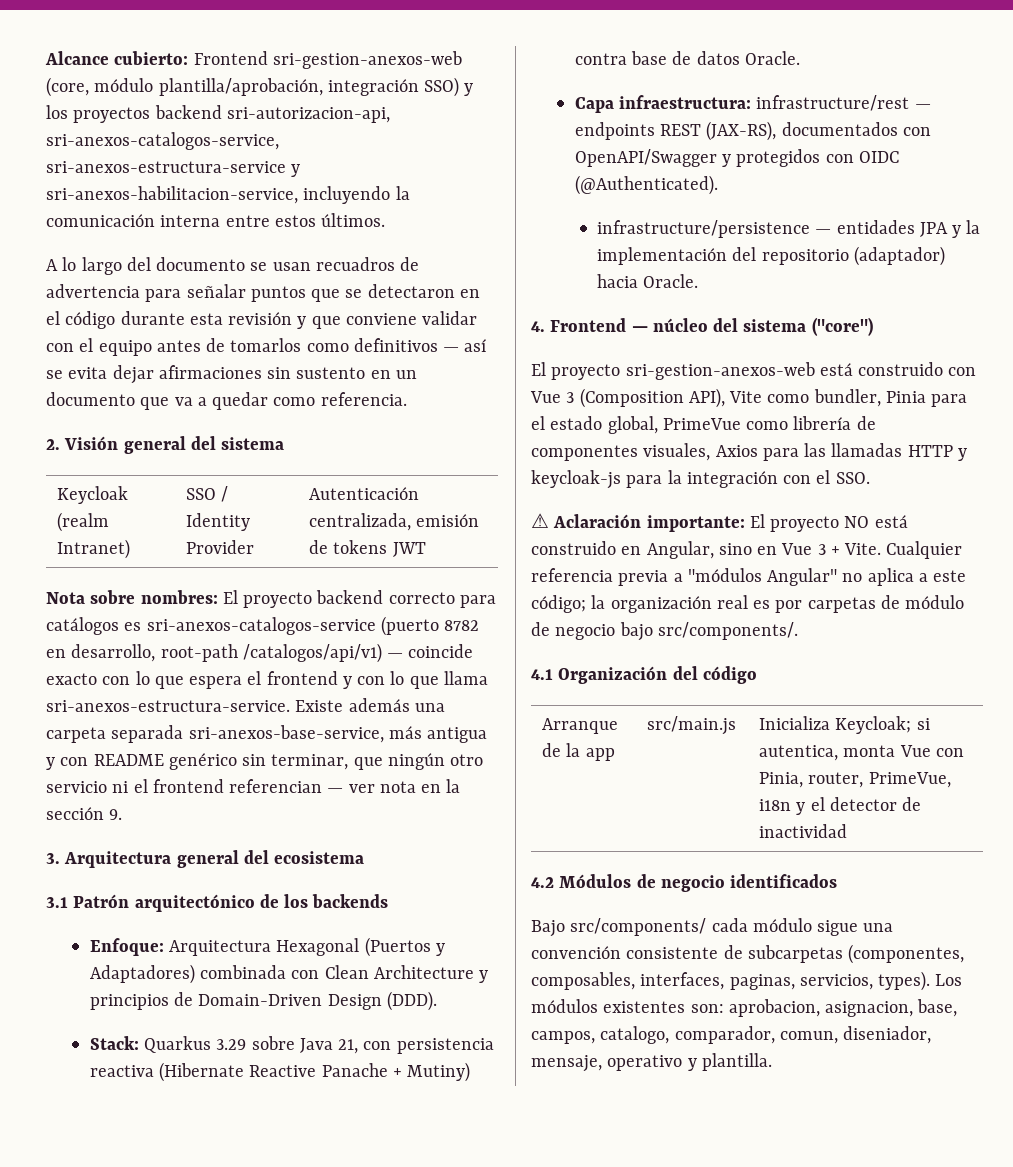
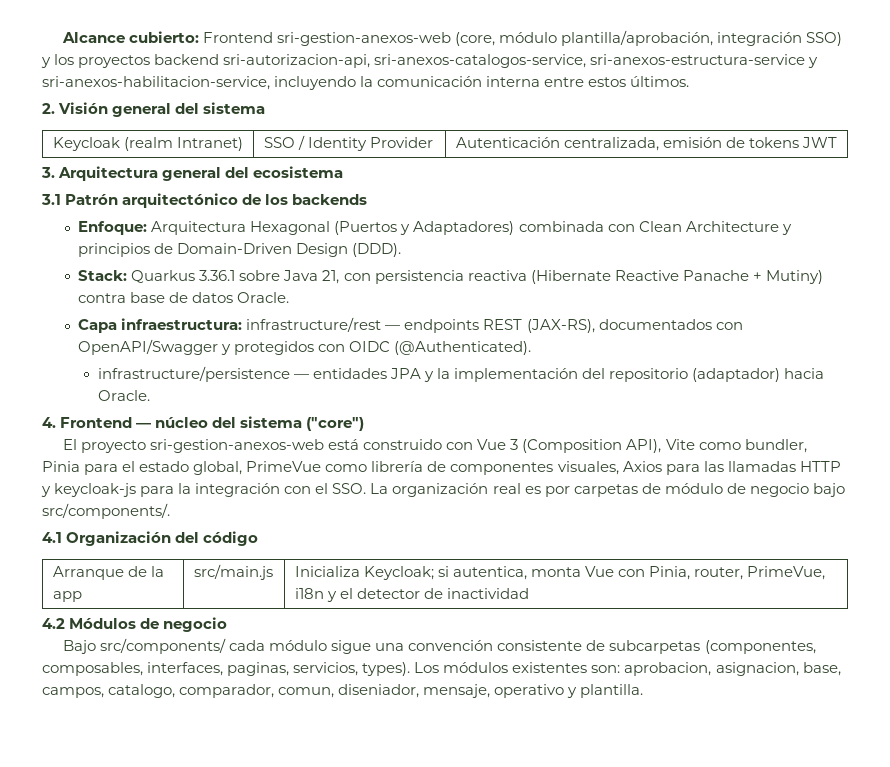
[46,257,420,275] [46,284,480,302] [46,311,478,329] [46,338,487,356] [46,365,417,384] [46,392,407,410] // A lo largo del documento se usan recuadros de advertencia para señalar puntos que se detectaron en el código durante esta revisión y que conviene validar con el equipo antes de tomarlos como definitivos — así se evita dejar afirmaciones sin sustento en un documento que va a quedar como referencia. -> (690, 81) none
[46,590,496,608] [46,616,480,636] [46,643,474,663] [46,671,488,689] [46,698,445,712] [46,725,488,743] [46,753,484,770] [46,779,461,793] [46,807,123,820] // Nota sobre nombres: El proyecto backend correcto para catálogos es sri-anexos-catalogos-service (puerto 8782 en desarrollo, root-path /catalogos/api/v1) — coincide exacto con lo que espera el frontend y con lo que llama sri-anexos-estructura-service. Existe además una carpeta separada sri-anexos-base-service, más antigua y con README genérico sin terminar, que ningún otro servicio ni el frontend referencian — ver nota en la sección 9. -> (837, 142) none
[216,1039,247,1050] 3.29 -> [199,270,236,281] 3.36.1
[531,513,908,532] [531,541,963,559] [531,568,967,586] [531,595,606,613] // ⚠ Aclaración importante: El proyecto NO está construido en Angular, sino en Vue 3 + Vite. Cualquier referencia previa a "módulos Angular" no aplica a este código; la -> [370,483,389,494] La
[730,874,838,888] identificados -> (228, 624) none

